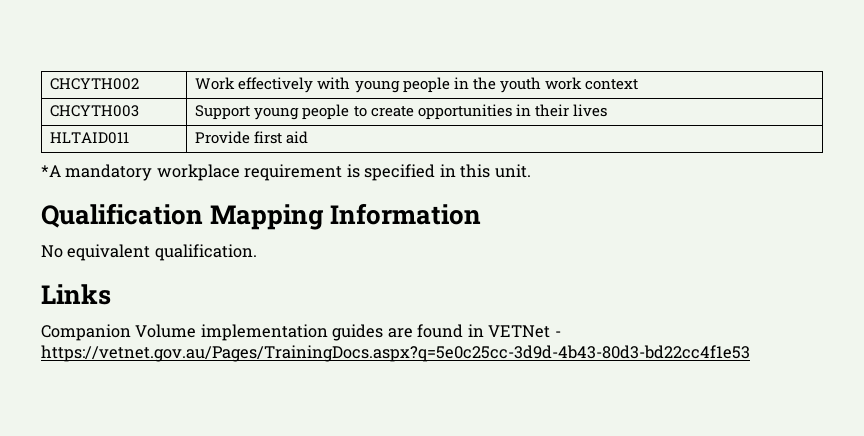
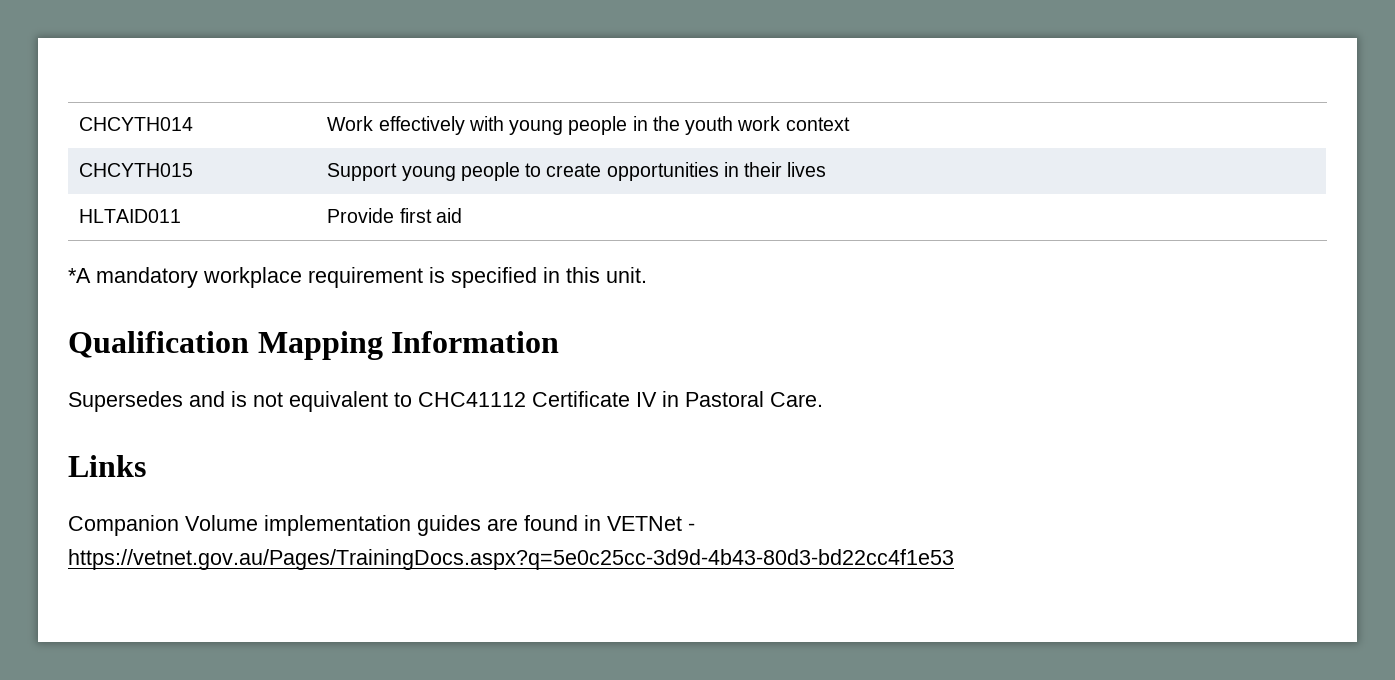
[50,78,140,90] CHCYTH002 -> [79,117,194,131] CHCYTH014
[50,105,140,117] CHCYTH003 -> [79,163,194,177] CHCYTH015
[41,244,257,261] No equivalent qualification. -> [68,391,823,412] Supersedes and is not equivalent to CHC41112 Certificate IV in Pastoral Care.

